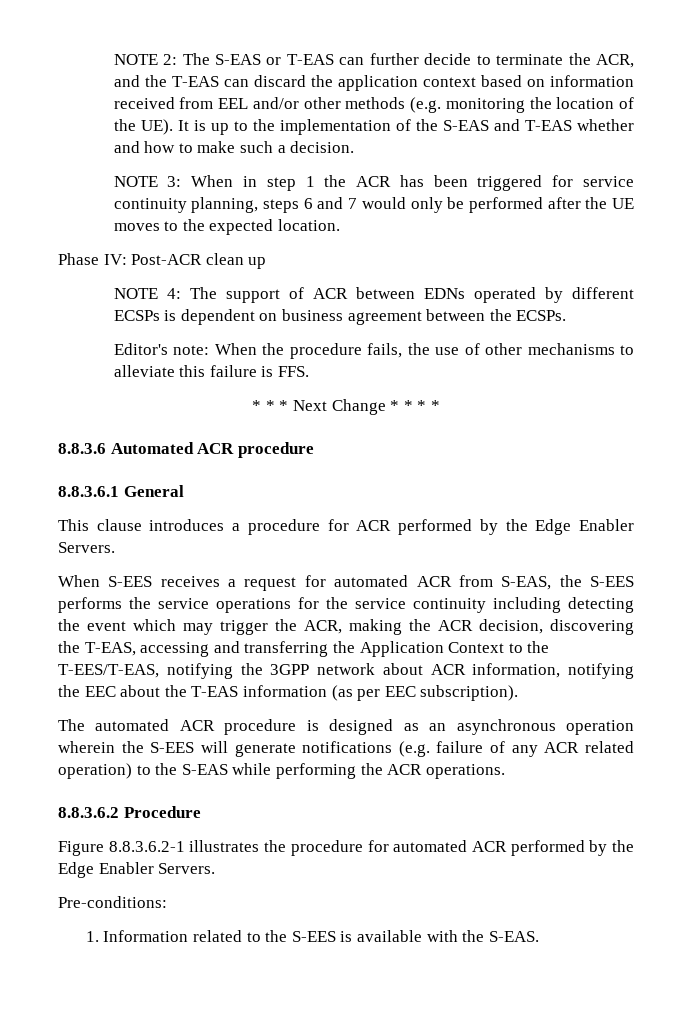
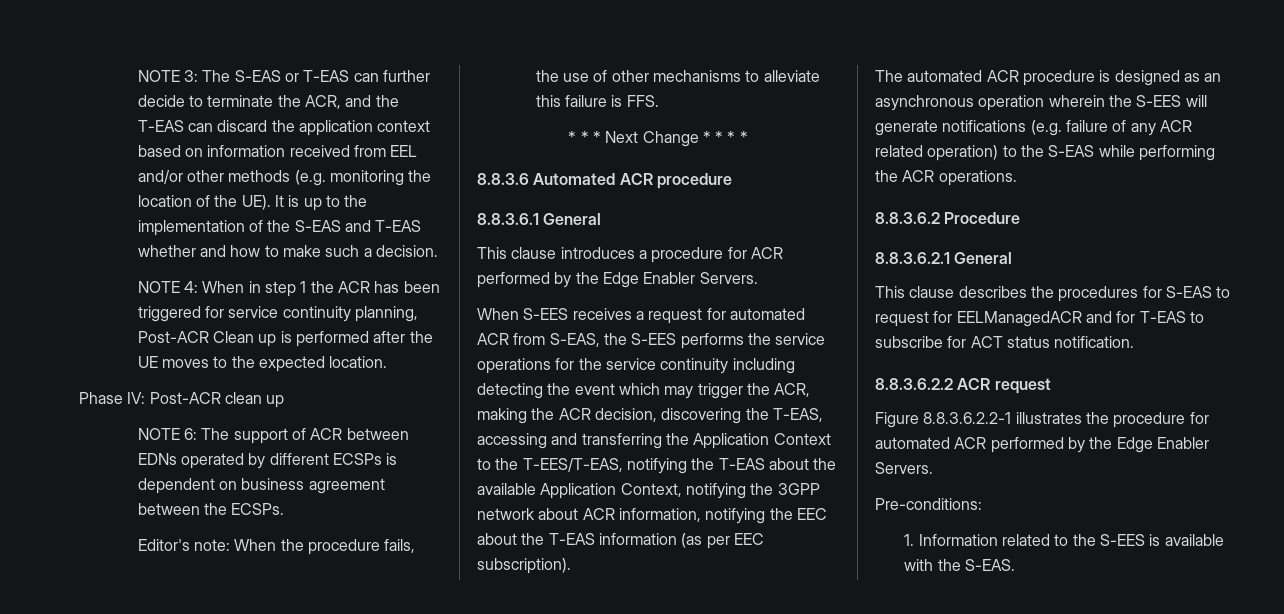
[113,54,178,65] NOTE 2: -> [137,70,199,82] NOTE 3:
[167,176,182,187] 3: -> [184,281,199,293] 4:
[262,197,465,213] steps 6 and 7 would only be -> [137,331,292,347] Post-ACR Clean up is
[166,288,181,299] 4: -> [184,428,198,440] 6:
(263, 669) none -> [718,458,837,470] [477,483,774,499] T-EAS about the available Application Context, notifying the
(201, 812) none -> [875,252,1013,264] [875,286,1231,302] [875,311,1204,327] [875,336,1135,348] [875,378,1051,394] // 8.8.3.6.2.1 General // This clause describes the procedures for S-EAS to request for EELManagedACR and for T-EAS to subscribe for ACT status notification. // 8.8.3.6.2.2 ACR request
[108,841,185,852] 8.8.3.6.2-1 -> [923,412,1012,424] 8.8.3.6.2.2-1

